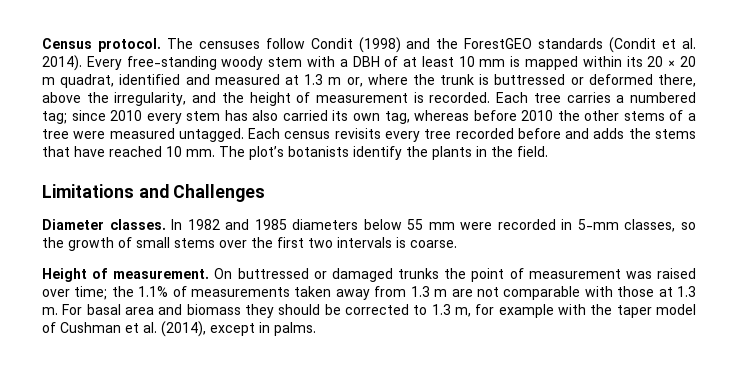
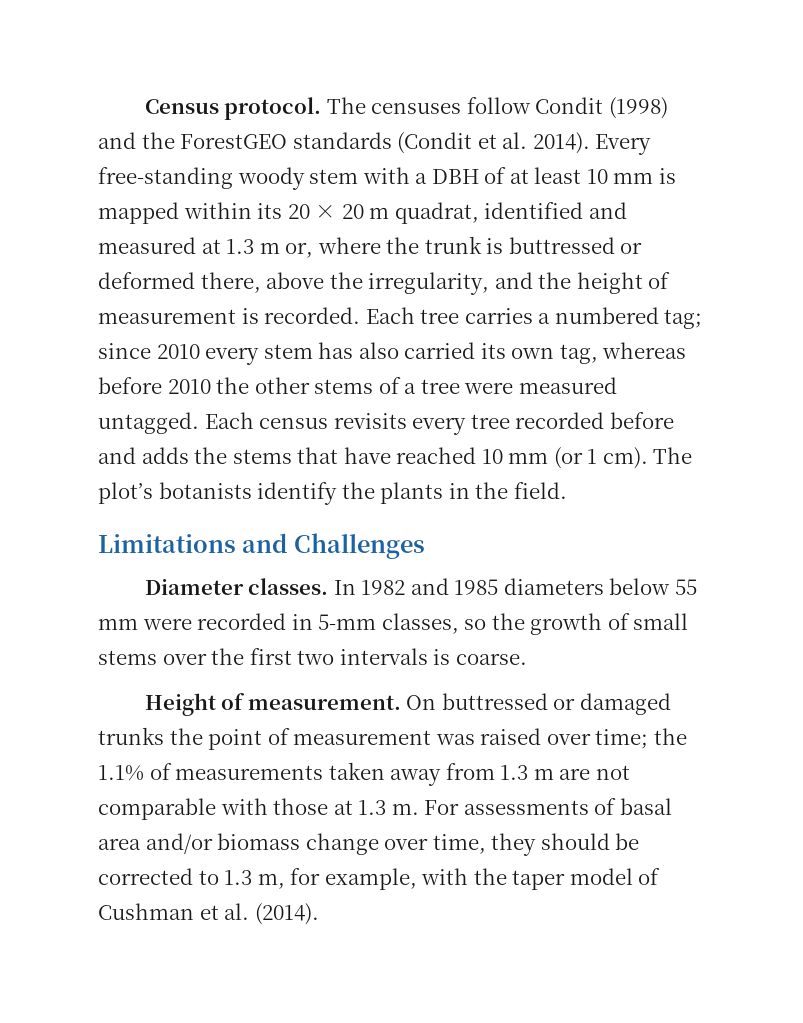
[186,149,215,157] mm. -> [508,447,648,469] mm (or 1 cm).
[86,304,241,315] basal area and biomass -> [463,798,672,815] [98,833,486,855] assessments of basal area and/or biomass change over time,
[498,304,554,318] example -> [324,868,417,890] example,
[161,321,316,337] (2014), except in palms. -> [254,903,319,925] (2014).

